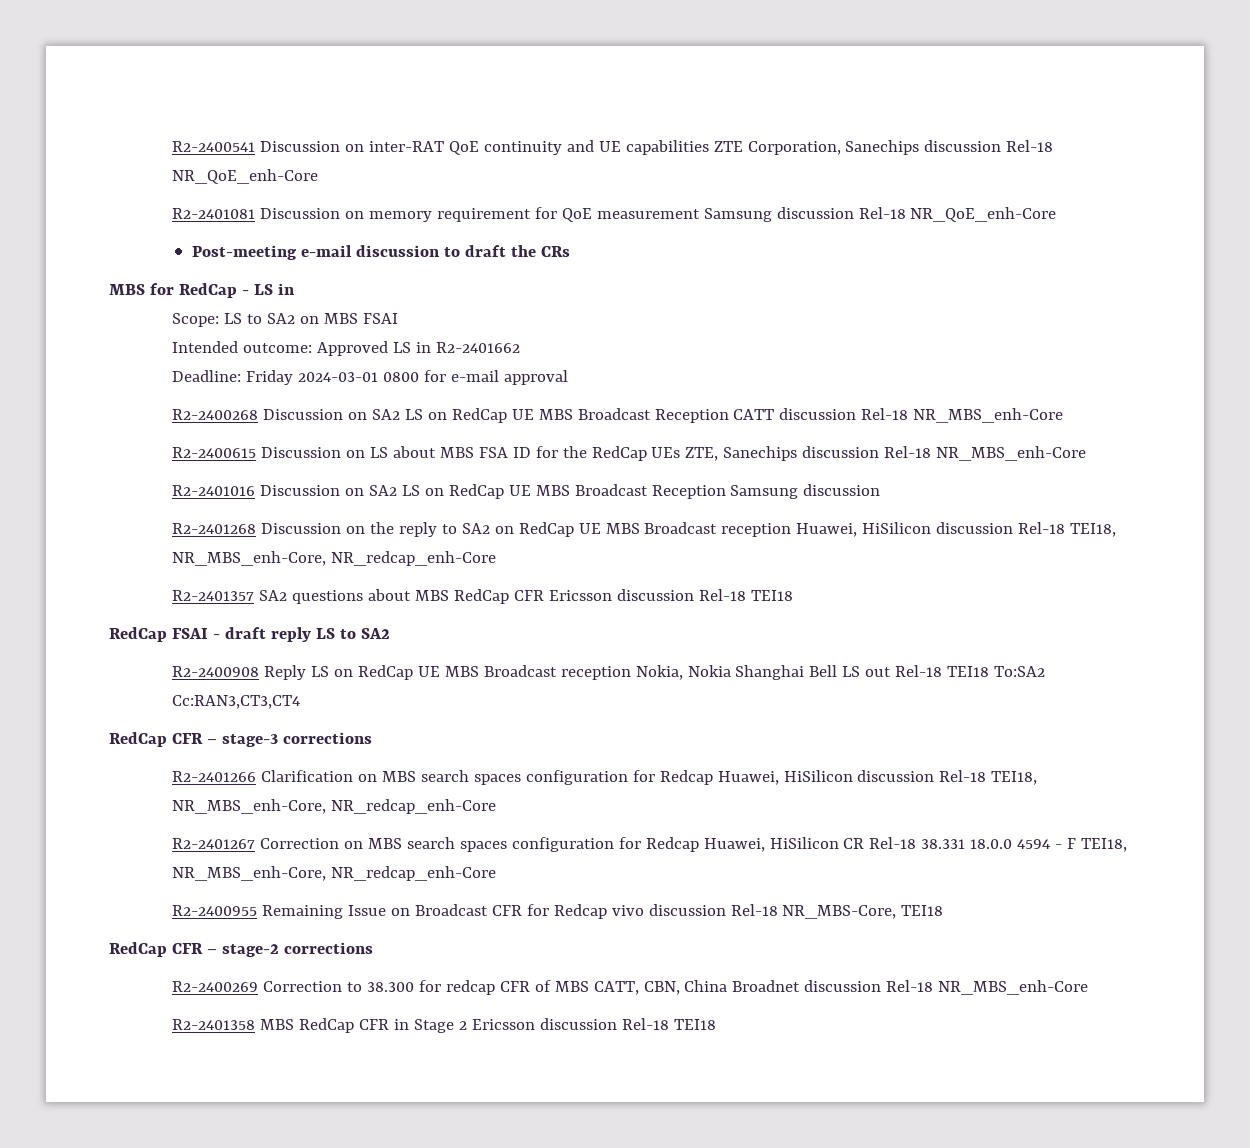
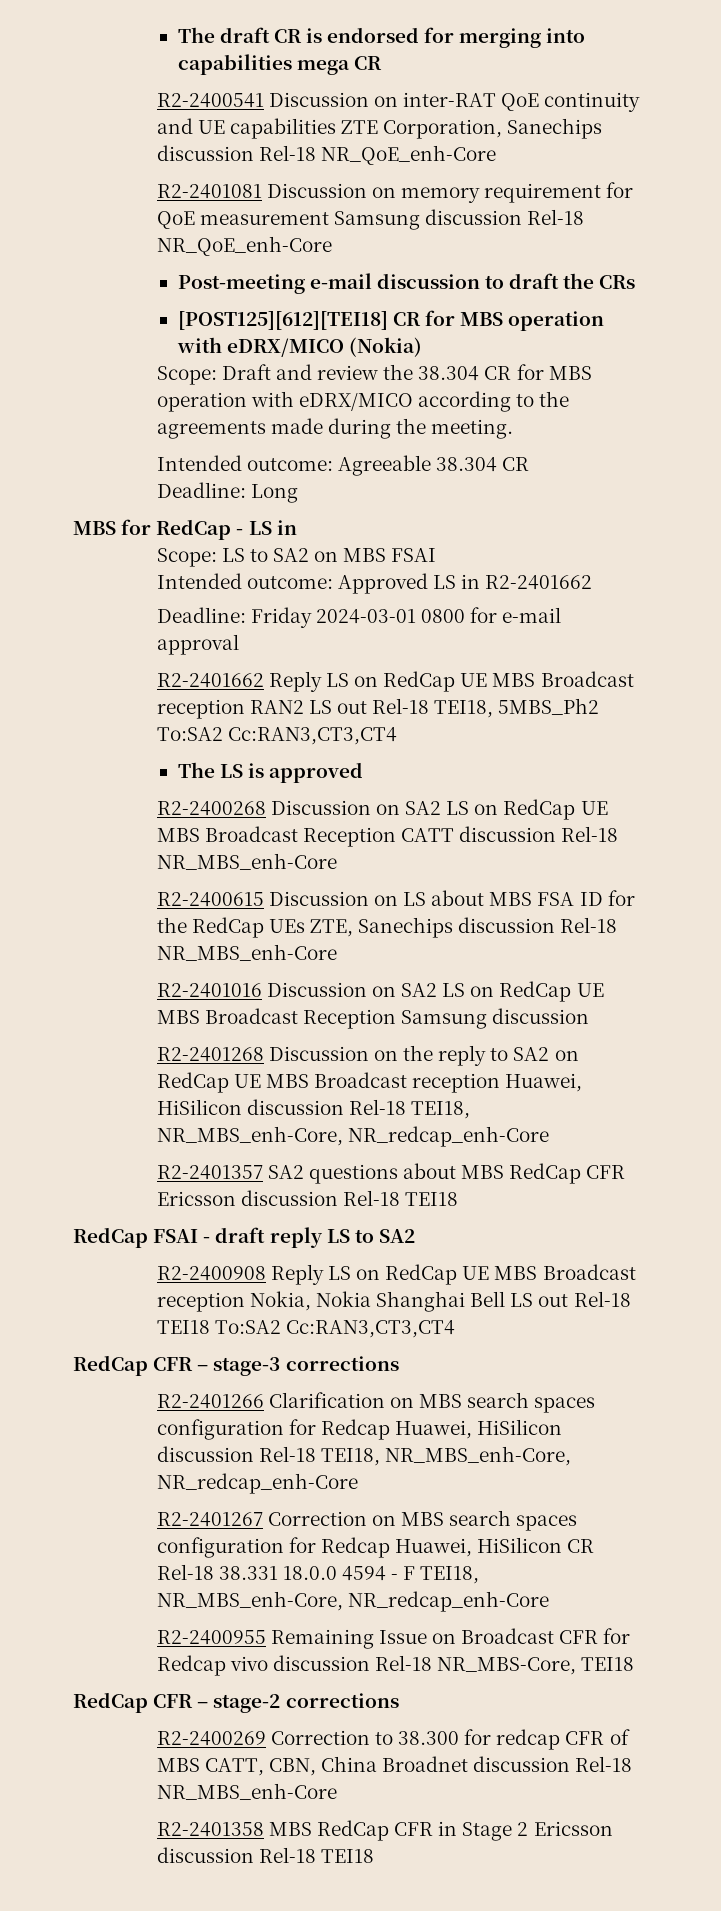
(171, 146) none -> [177,27,586,48] [177,54,382,75] The draft CR is endorsed for merging into capabilities mega CR //
(570, 251) none -> [177,310,605,331] [176,337,422,357] [156,364,592,385] [156,391,570,412] [156,418,514,439] [156,455,530,476] [156,482,298,503] // [POST125][612][TEI18] CR for MBS operation with eDRX/MICO (Nokia) // Scope: Draft and review the 38.304 CR for MBS operation with eDRX/MICO according to the agreements made during the meeting. // Intended outcome: Agreeable 38.304 CR // Deadline: Long
(568, 377) none -> [156,671,634,692] [156,698,600,719] [156,727,397,745] [177,762,363,783] // R2-2401662 Reply LS on RedCap UE MBS Broadcast reception RAN2 LS out Rel-18 TEI18, 5MBS_Ph2 To:SA2 Cc:RAN3,CT3,CT4 // The LS is approved

